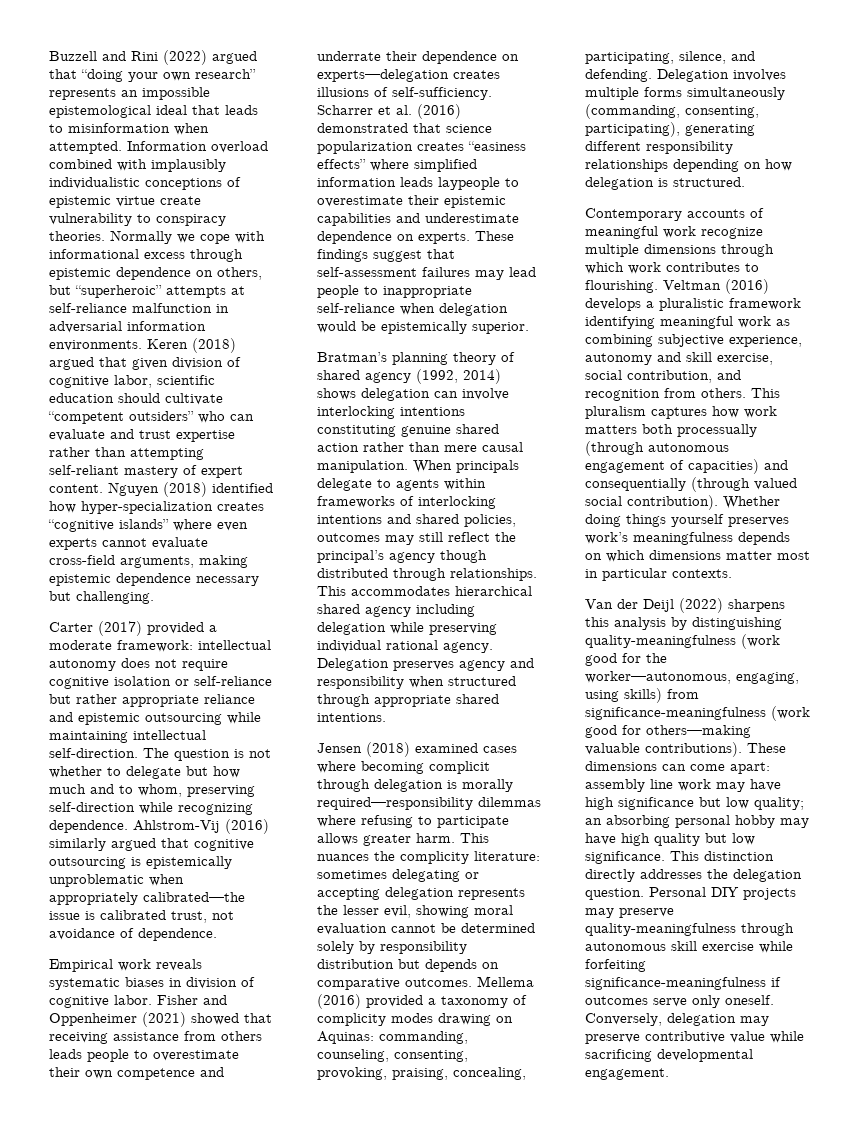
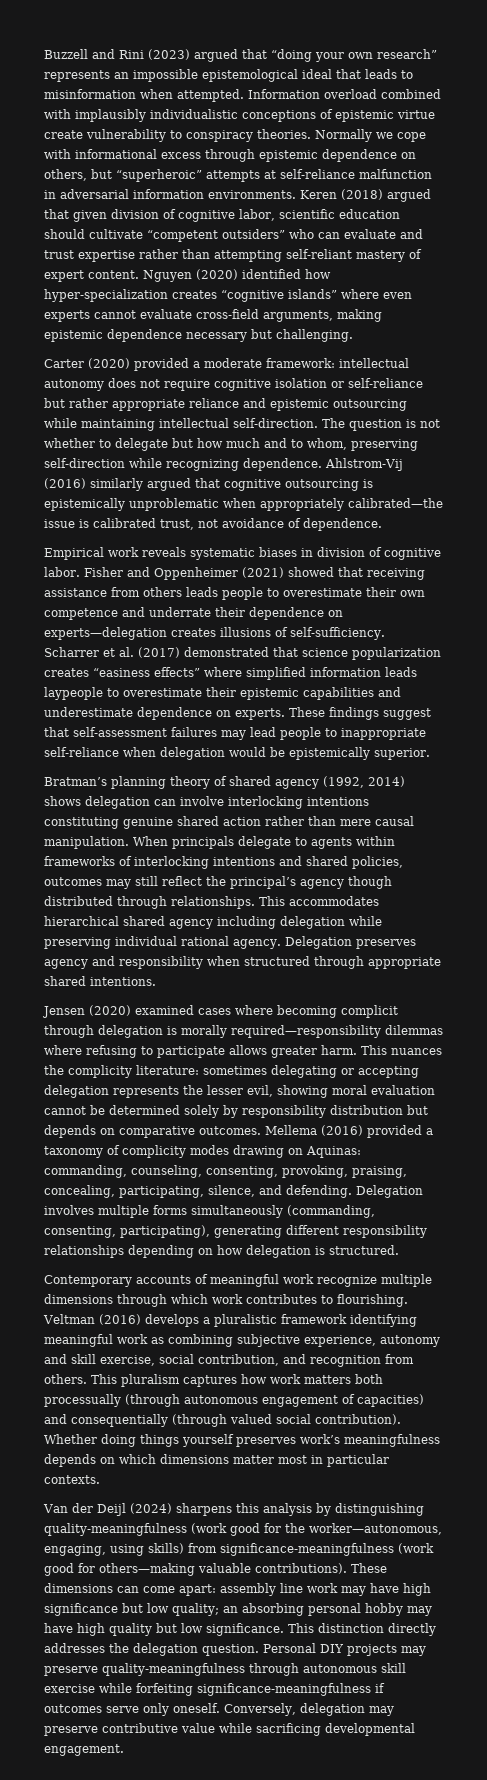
[163,50,207,65] (2022) -> [148,49,190,60] (2023)
[163,482,207,497] (2018) -> [196,269,238,280] (2020)
[98,621,142,636] (2017) -> [88,358,130,369] (2020)
[417,104,461,119] (2016) -> [138,647,180,658] (2017)
[366,742,410,757] (2018) -> [89,1005,131,1016] (2020)
[679,598,723,613] (2022) -> [129,1503,172,1514] (2024)

